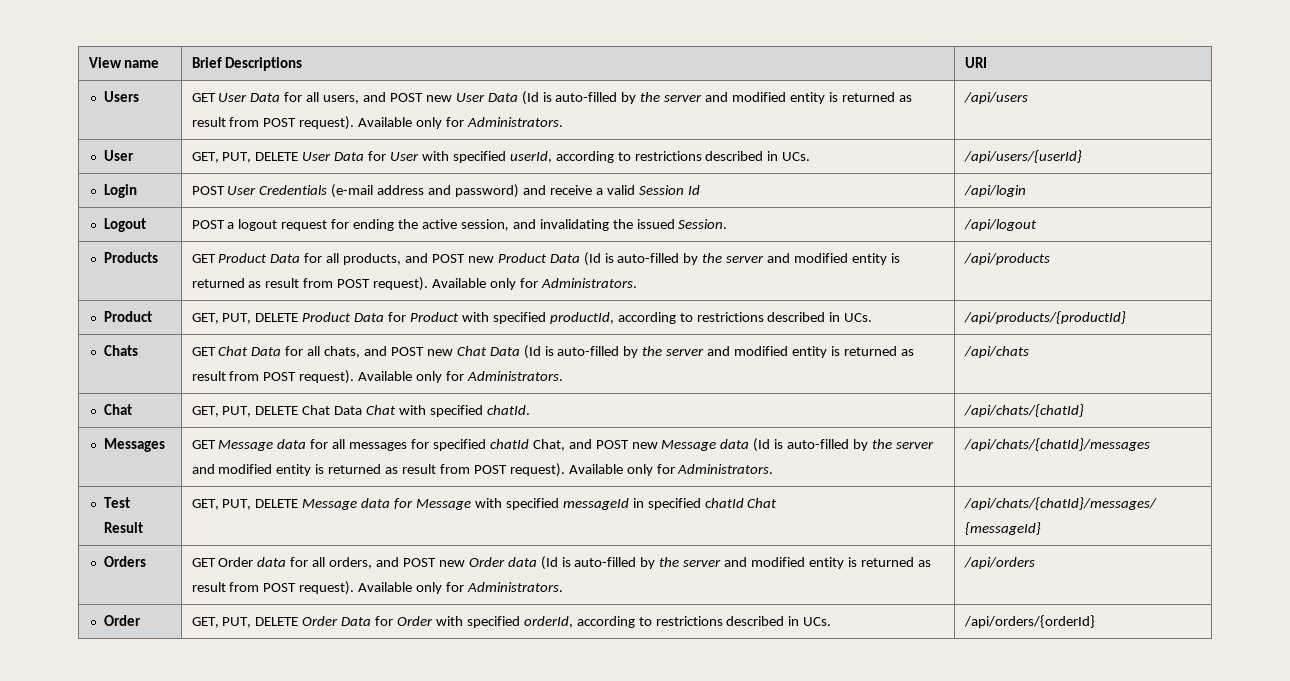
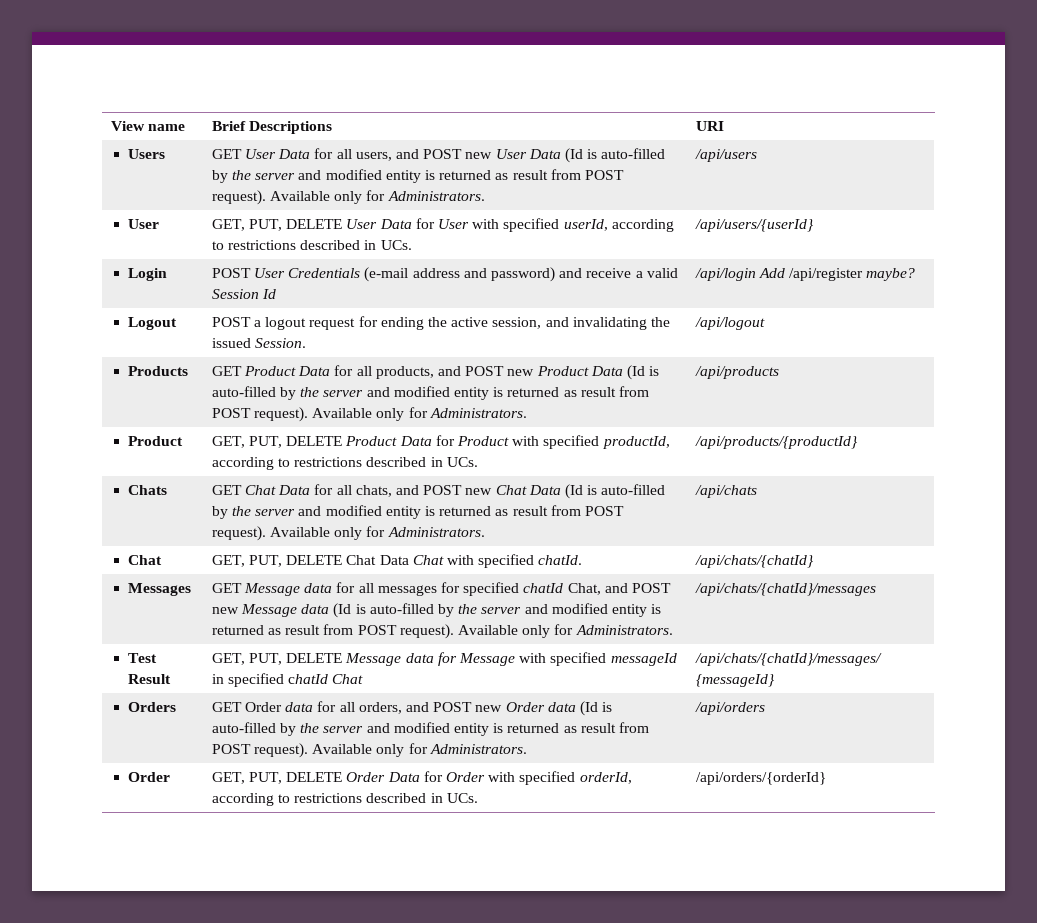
(1026, 191) none -> [759,268,916,281] Add /api/register maybe?

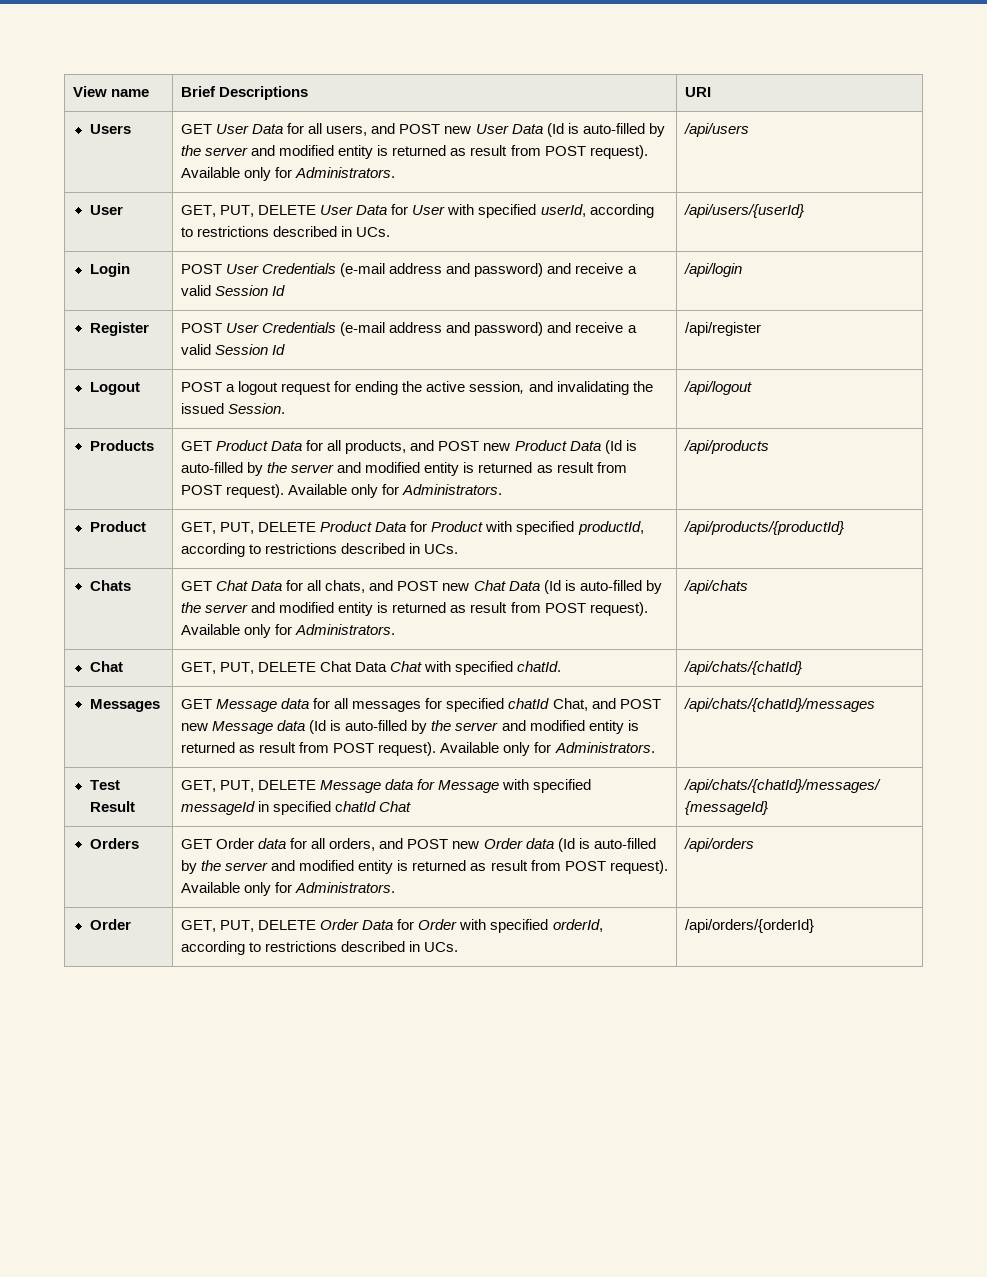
[759,268,786,278] Add -> [89,322,149,336] [181,322,637,336] [181,344,286,355] // Register | POST User Credentials (e-mail address and password) and receive a valid Session Id |
[866,268,916,281] maybe? -> (762, 329) none

